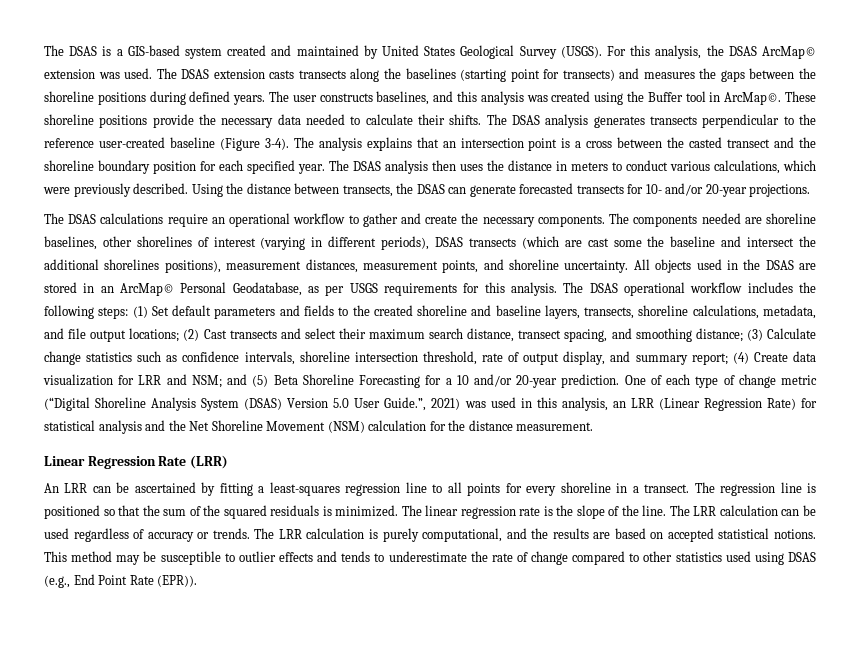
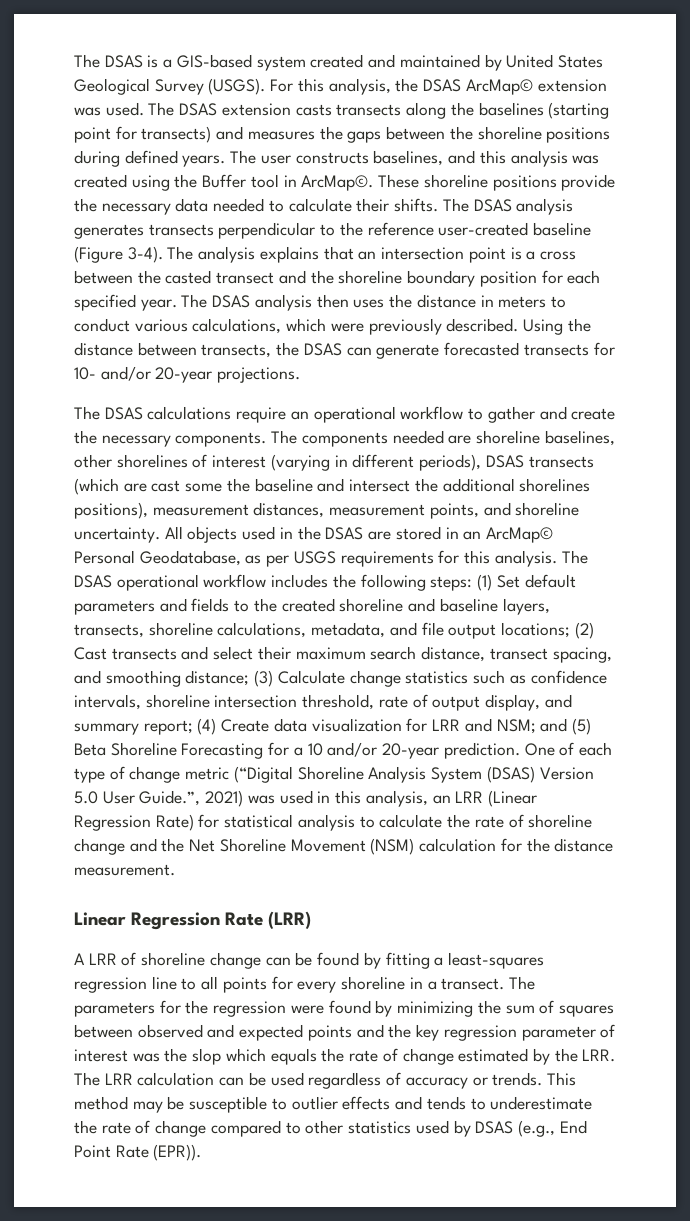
(142, 427) none -> [359,814,593,828] [74,838,125,855] to calculate the rate of shoreline change
[44,482,196,493] An LRR can be ascertained -> [74,952,360,969] A LRR of shoreline change can be found
[720,482,816,496] [44,505,667,519] regression line is positioned so that the sum of the squared residuals is minimized. The linear regression rate is the slope of the line. -> [74,1000,614,1017] [74,1024,616,1041] [74,1048,616,1065] parameters for the regression were found by minimizing the sum of squares between observed and expected points and the key regression parameter of interest was the slop which equals the rate of change estimated by the LRR.
[254,528,816,542] The LRR calculation is purely computational, and the results are based on accepted statistical notions. -> (543, 1079) none
[754,552,784,565] using -> [453,1120,471,1137] by

